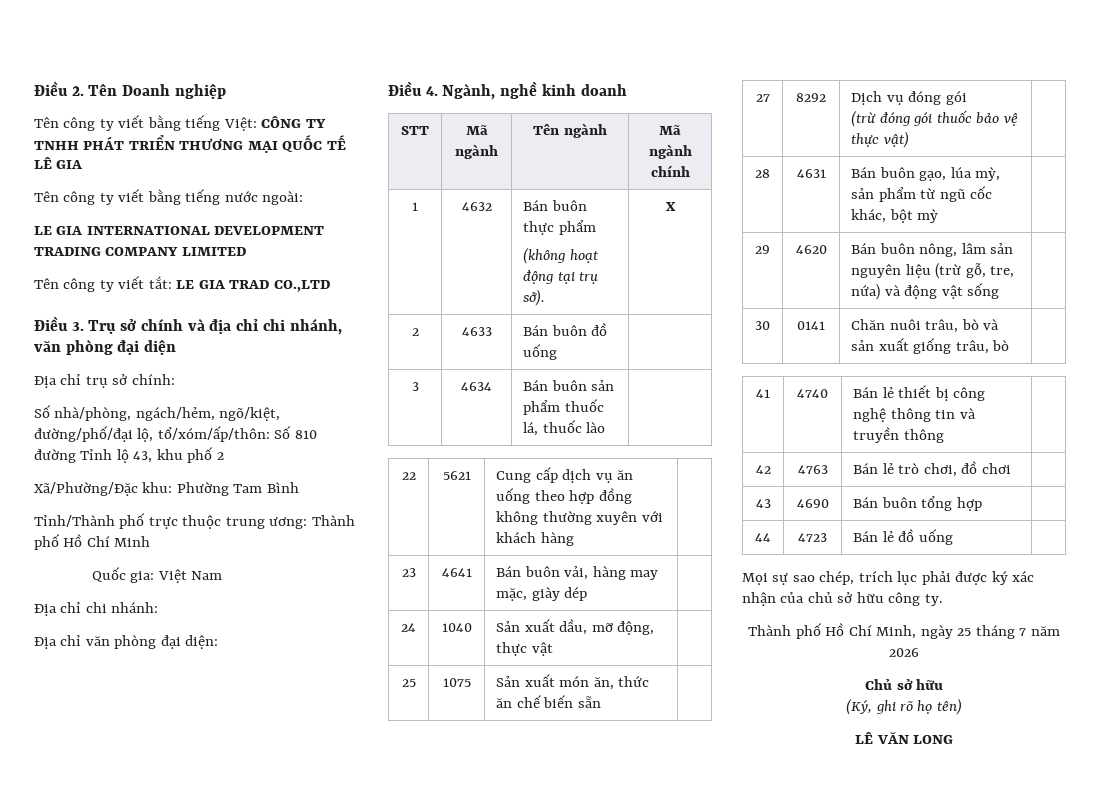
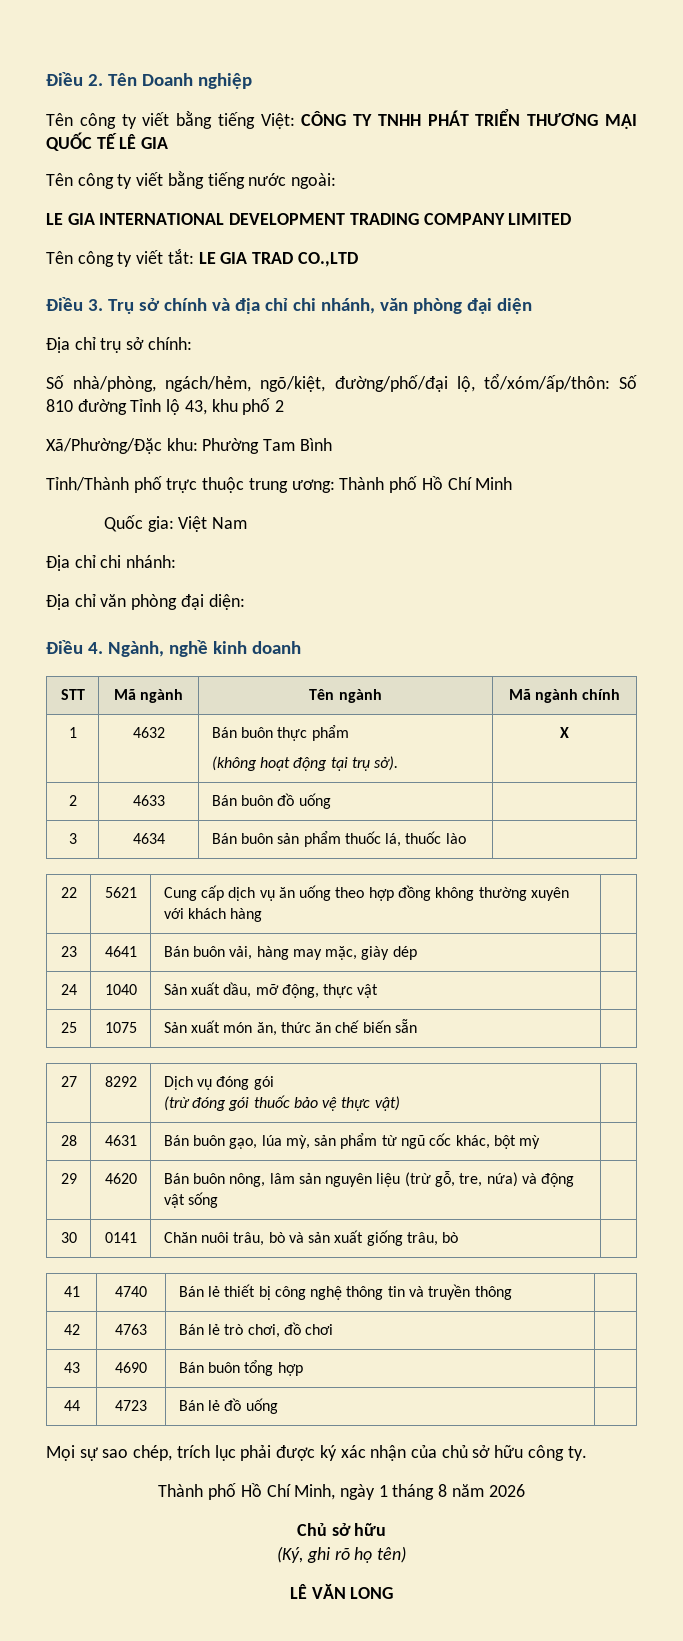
[957,625,1027,639] 25 tháng 7 -> [378,1484,448,1500] 1 tháng 8

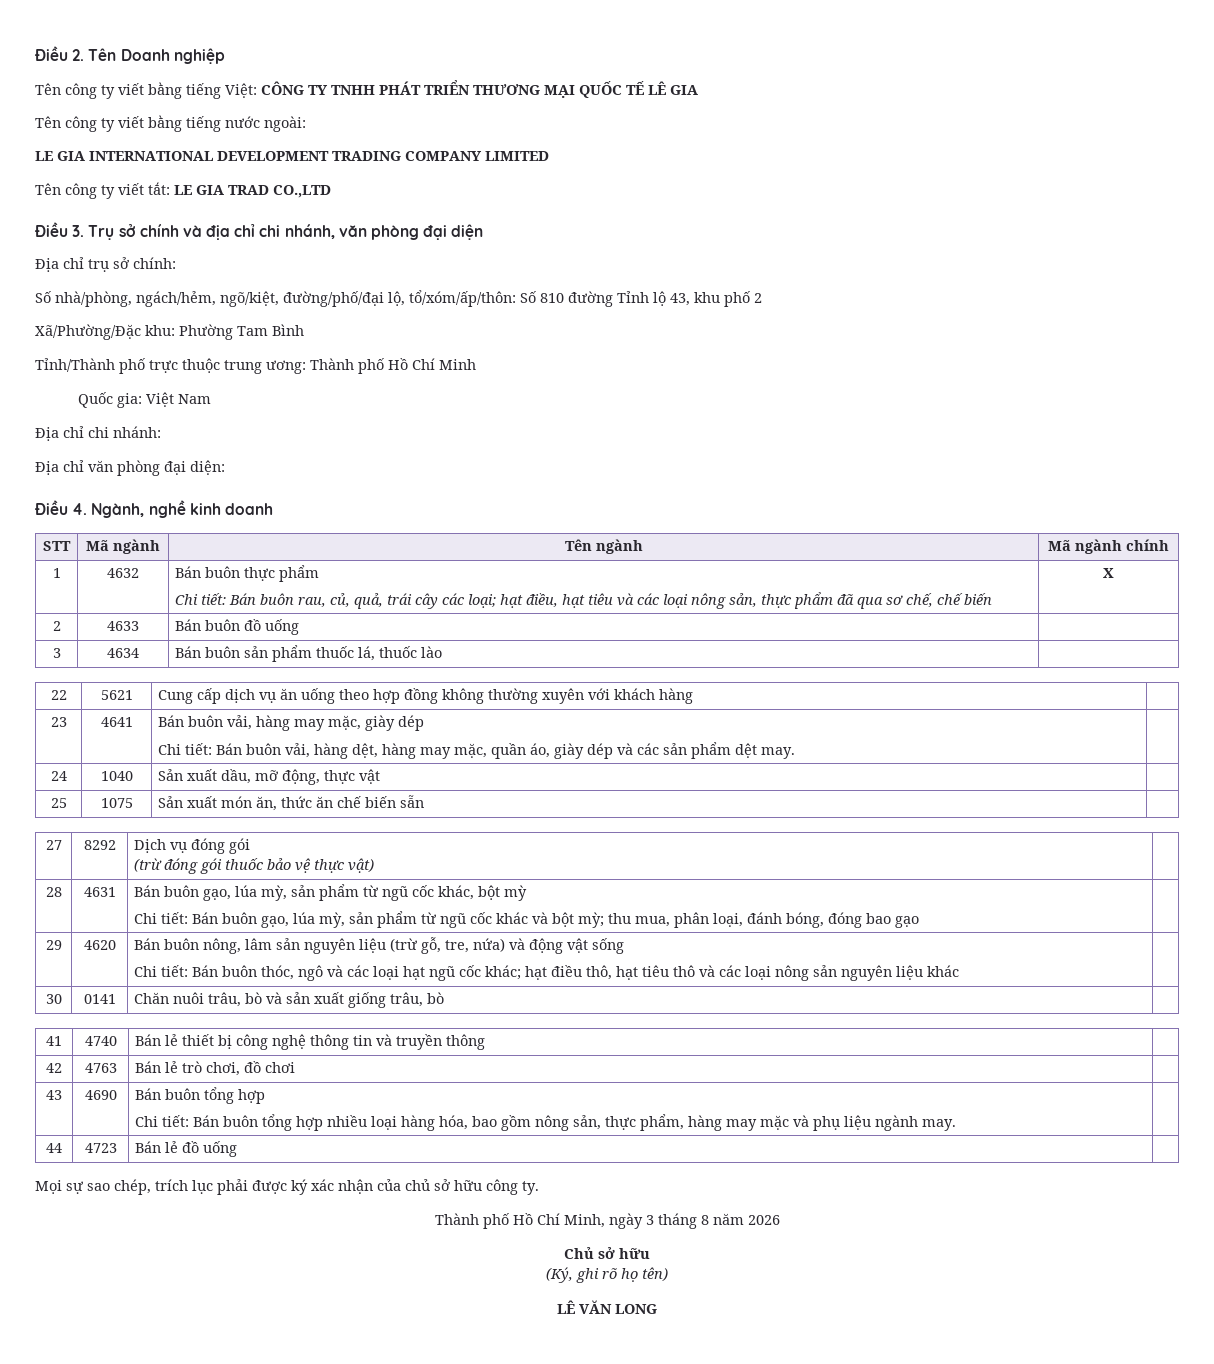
[211,756,399,771] (không hoạt động tại trụ sở). -> [175,592,993,609] Chi tiết: Bán buôn rau, củ, quả, trái cây các loại; hạt điều, hạt tiêu và các loại nông sản, thực phẩm đã qua sơ chế, chế biến
(417, 953) none -> [158,742,796,759] // Chi tiết: Bán buôn vải, hàng dệt, hàng may mặc, quần áo, giày dép và các sản phẩm dệt may.
(541, 1142) none -> [134,911,920,928] // Chi tiết: Bán buôn gạo, lúa mỳ, sản phẩm từ ngũ cốc khác và bột mỳ; thu mua, phân loại, đánh bóng, đóng bao gạo
(218, 1200) none -> [134,965,960,981] // Chi tiết: Bán buôn thóc, ngô và các loại hạt ngũ cốc khác; hạt điều thô, hạt tiêu thô và các loại nông sản nguyên liệu khác
(303, 1369) none -> [135,1114,957,1131] // Chi tiết: Bán buôn tổng hợp nhiều loại hàng hóa, bao gồm nông sản, thực phẩm, hàng may mặc và phụ liệu ngành may.
[378,1485,388,1497] 1 -> [645,1215,654,1225] 3

